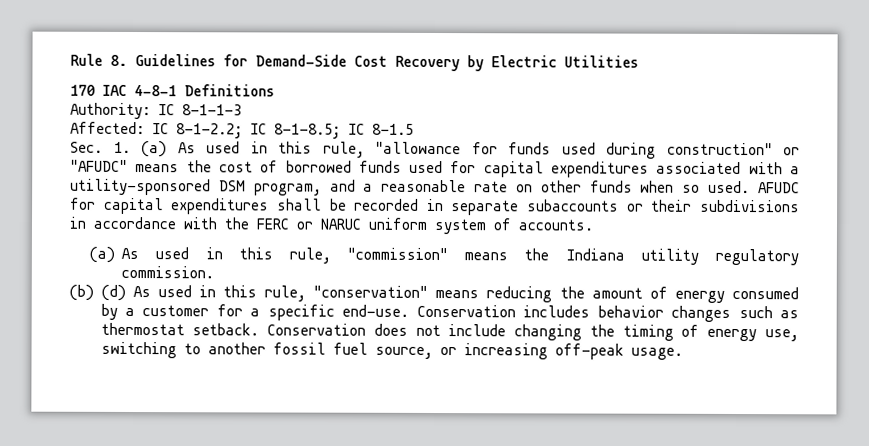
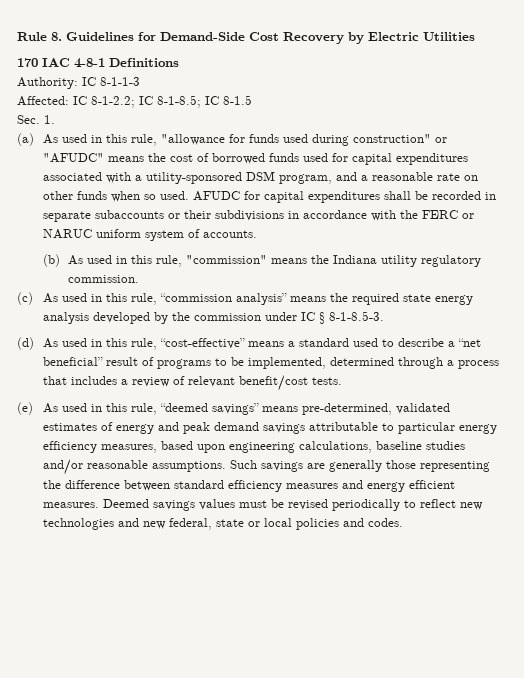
(131, 147) none -> (55, 119) //
[88,246,115,263] (a) -> [42,254,60,267] (b)
[69,284,800,303] [100,303,800,322] [100,322,799,342] [100,341,683,360] (b) (d) As used in this rule, "conservation" means reducing the amount of energy consumed by a customer for a specific end-use. Conservation includes behavior changes such as thermostat setback. Conservation does not include changing the timing of energy use, switching to another fossil fuel source, or increasing off-peak usage. -> [17,292,473,305] [42,311,384,324] [17,337,481,350] [42,357,499,369] [42,375,342,391] [17,402,450,415] [42,422,497,434] [42,441,465,453] [42,459,490,475] [42,480,455,492] [42,499,483,511] [42,518,403,530] (c) As used in this rule, “commission analysis” means the required state energy analysis developed by the commission under IC § 8-1-8.5-3. // (d) As used in this rule, “cost-effective” means a standard used to describe a “net beneficial” result of programs to be implemented, determined through a process that includes a review of relevant benefit/cost tests. // (e) As used in this rule, “deemed savings” means pre-determined, validated estimates of energy and peak demand savings attributable to particular energy efficiency measures, based upon engineering calculations, baseline studies and/or reasonable assumptions. Such savings are generally those representing the difference between standard efficiency measures and energy efficient measures. Deemed savings values must be revised periodically to reflect new technologies and new federal, state or local policies and codes.

